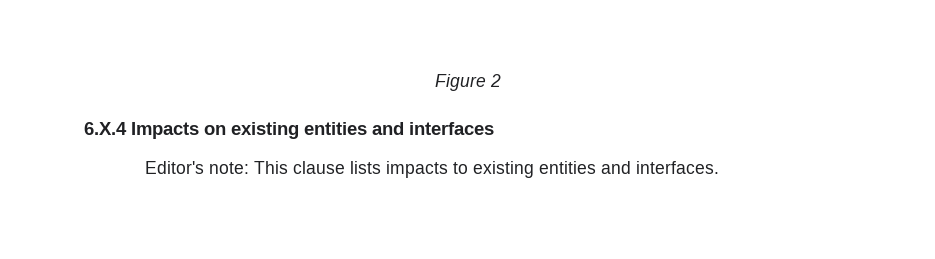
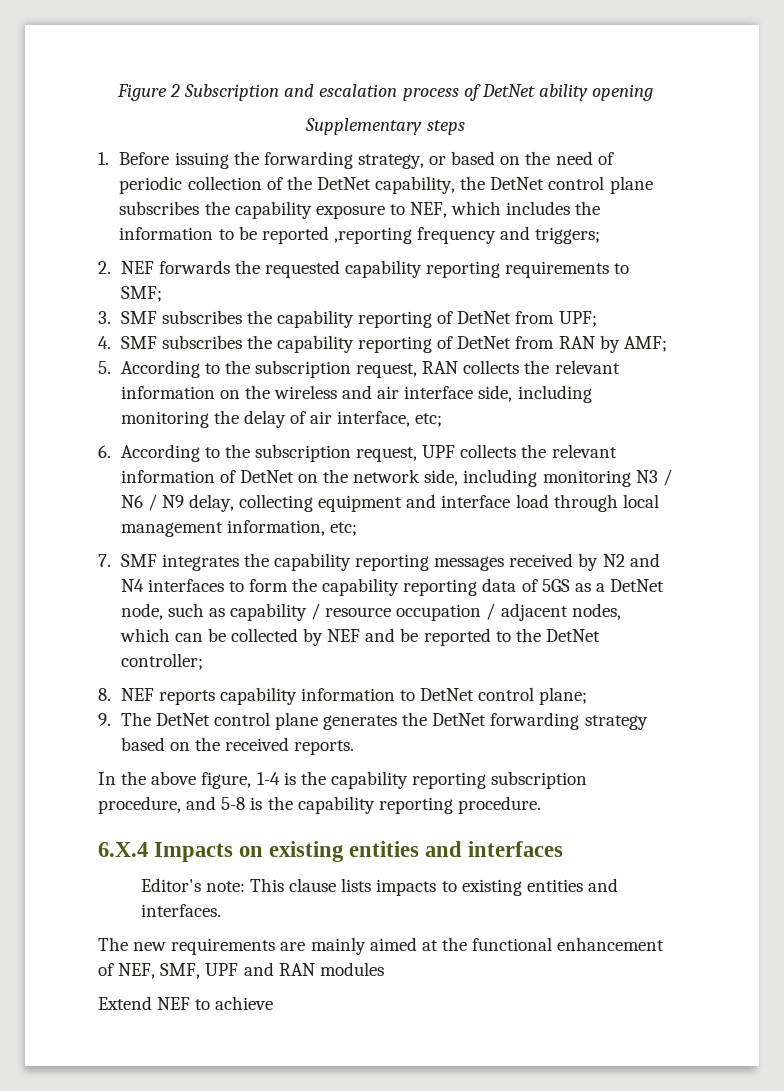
(501, 80) none -> [184,84,654,101] [305,118,465,135] [98,151,614,169] [119,176,653,194] [119,201,601,219] [119,226,601,244] [98,260,630,278] [120,286,162,302] [98,310,597,328] [98,335,667,353] [98,360,620,378] [120,385,592,403] [120,410,443,428] [98,444,617,462] [120,469,672,487] [120,494,659,512] [120,520,357,537] [98,553,660,571] [120,578,665,596] [120,603,621,621] [119,628,600,646] [120,653,203,670] [98,687,588,705] [98,712,648,730] [120,737,355,755] [98,771,588,789] [98,796,541,814] Subscription and escalation process of DetNet ability opening // Supplementary steps // 1. Before issuing the forwarding strategy, or based on the need of periodic collection of the DetNet capability, the DetNet control plane subscribes the capability exposure to NEF, which includes the information to be reported ,reporting frequency and triggers; // 2. NEF forwards the requested capability reporting requirements to SMF; // 3. SMF subscribes the capability reporting of DetNet from UPF; // 4. SMF subscribes the capability reporting of DetNet from RAN by AMF; // 5. According to the subscription request, RAN collects the relevant information on the wireless and air interface side, including monitoring the delay of air interface, etc; // 6. According to the subscription request, UPF collects the relevant information of DetNet on the network side, including monitoring N3 / N6 / N9 delay, collecting equipment and interface load through local management information, etc; // 7. SMF integrates the capability reporting messages received by N2 and N4 interfaces to form the capability reporting data of 5GS as a DetNet node, such as capability / resource occupation / adjacent nodes, which can be collected by NEF and be reported to the DetNet controller; // 8. NEF reports capability information to DetNet control plane; // 9. The DetNet control plane generates the DetNet forwarding strategy based on the received reports. // In the above figure, 1-4 is the capability reporting subscription procedure, and 5-8 is the capability reporting procedure.
(719, 167) none -> [98,937,665,955] [98,962,384,979] [98,996,274,1010] // The new requirements are mainly aimed at the functional enhancement of NEF, SMF, UPF and RAN modules // Extend NEF to achieve

